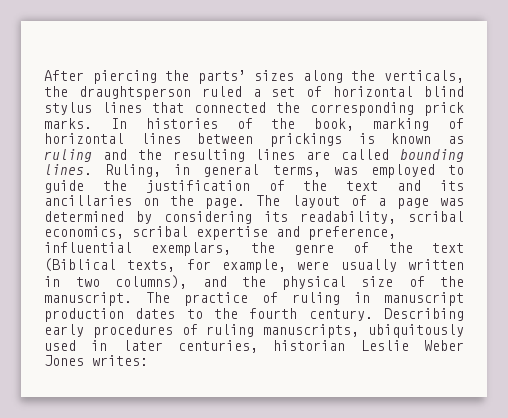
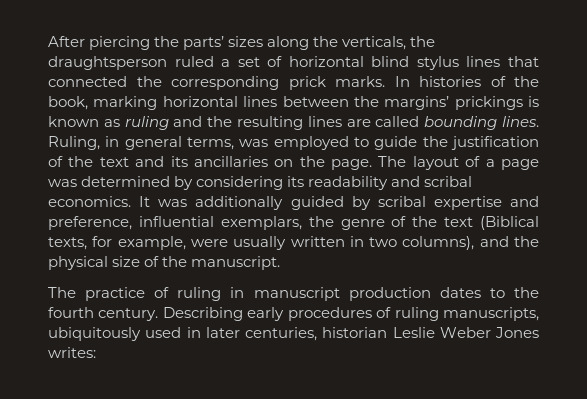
[447,118,464,129] of -> (158, 103) none
(254, 138) none -> [353,96,450,110] the margins’
[300,211,464,224] [44,226,124,239] readability, scribal economics, -> [308,176,473,190] [48,196,371,210] readability and scribal economics. It was additionally guided by
(132, 299) none -> (281, 263) //

